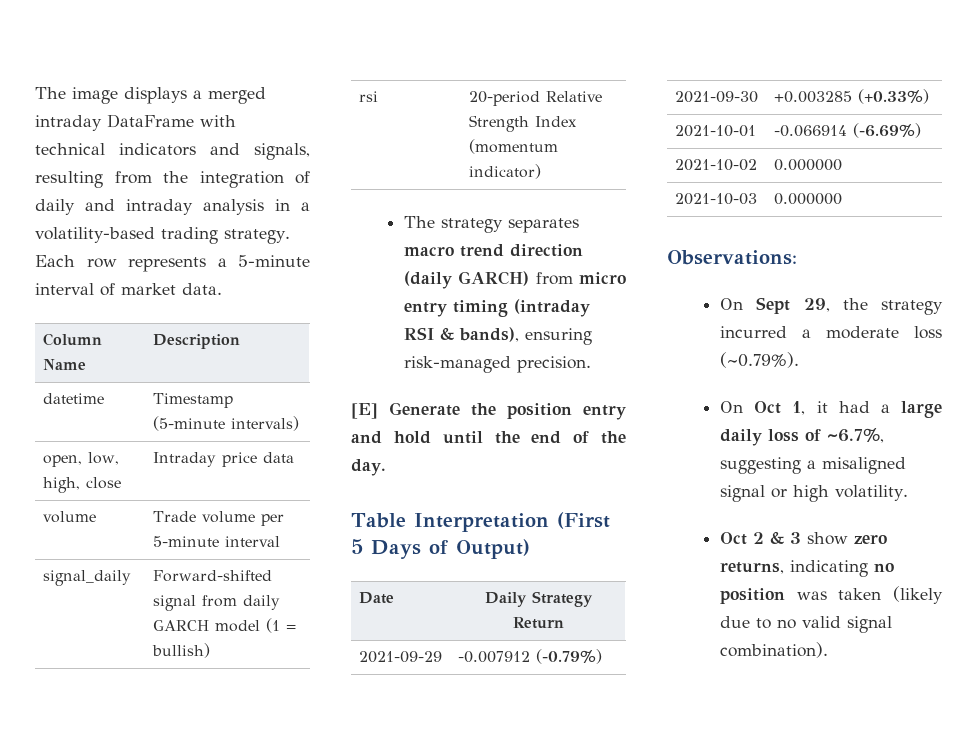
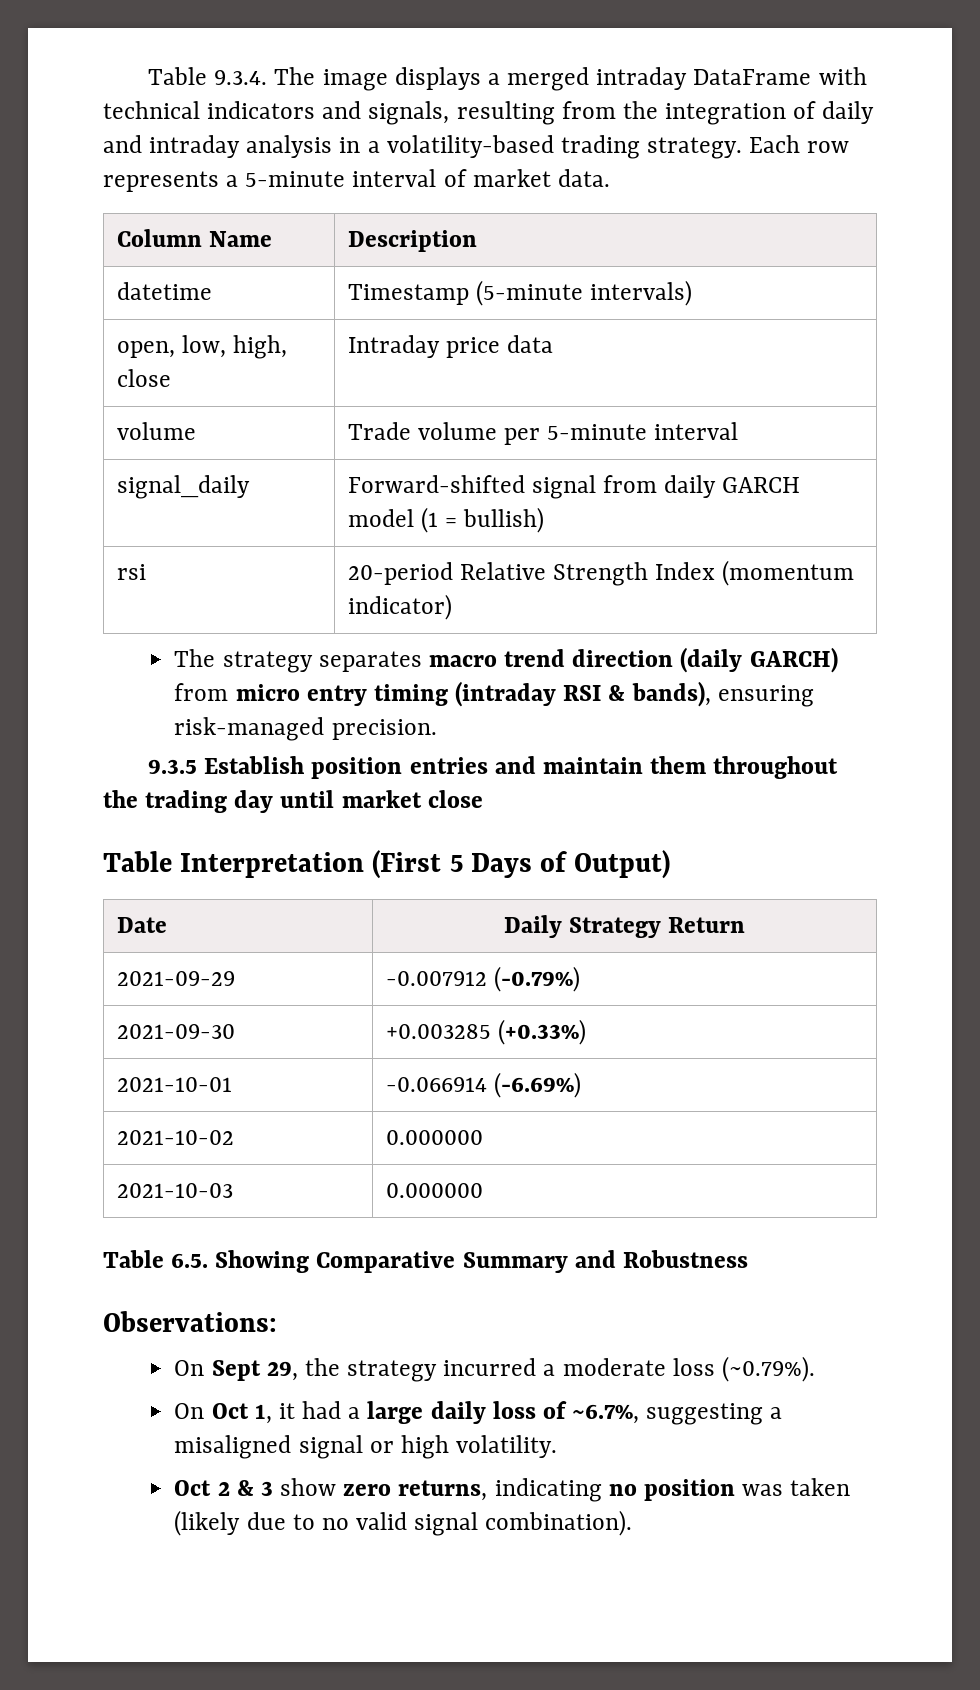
(35, 93) none -> [148,67,268,85] Table 9.3.4.
[351,402,626,420] [351,431,626,444] [351,459,386,476] [E] Generate the position entry and hold until the end of the day. -> [148,756,839,779] [103,790,483,813] 9.3.5 Establish position entries and maintain them throughout the trading day until market close
(842, 199) none -> [103,1250,748,1273] // Table 6.5. Showing Comparative Summary and Robustness

